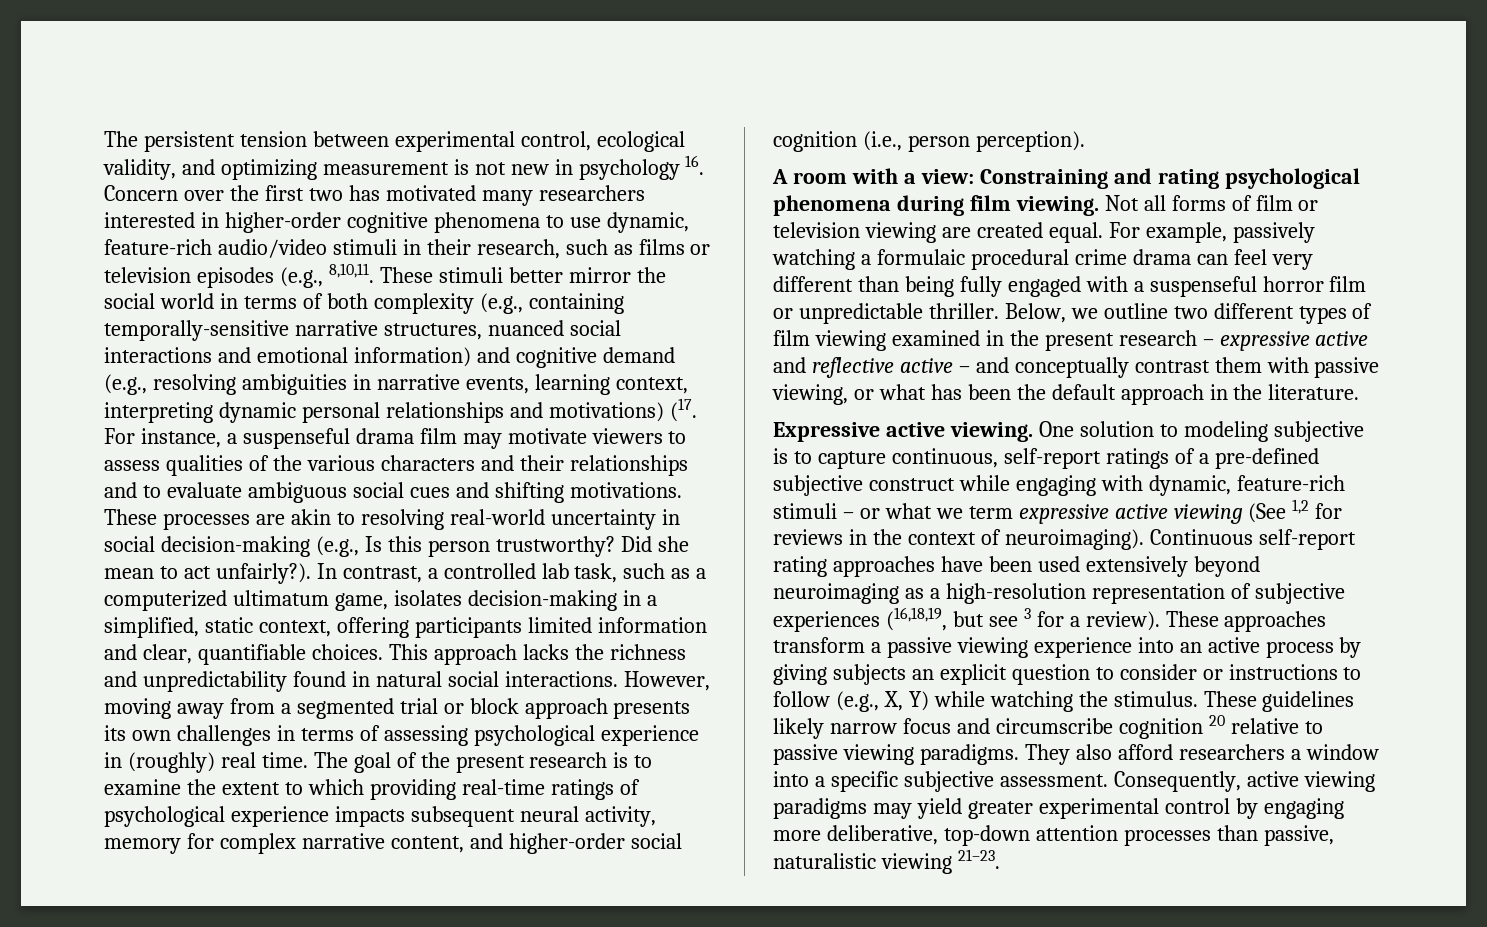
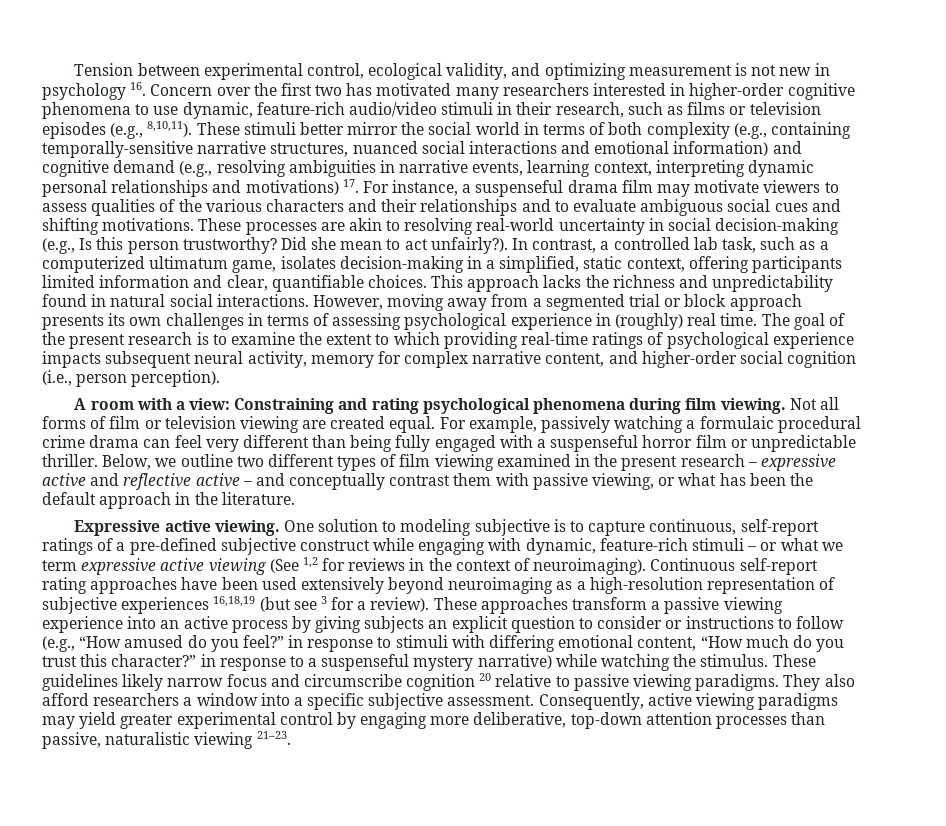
[104,131,307,152] The persistent tension -> [74,63,134,76] Tension
[328,263,374,283] 8,10,11. -> [147,121,193,137] 8,10,11).
[669,398,697,422] (17. -> [342,179,359,193] 17.
[885,607,984,631] (16,18,19, but -> [213,596,291,612] 16,18,19 (but
[883,691,929,711] X, Y) -> [79,635,845,652] [42,654,552,671] “How amused do you feel?” in response to stimuli with differing emotional content, “How much do you trust this character?” in response to a suspenseful mystery narrative)

